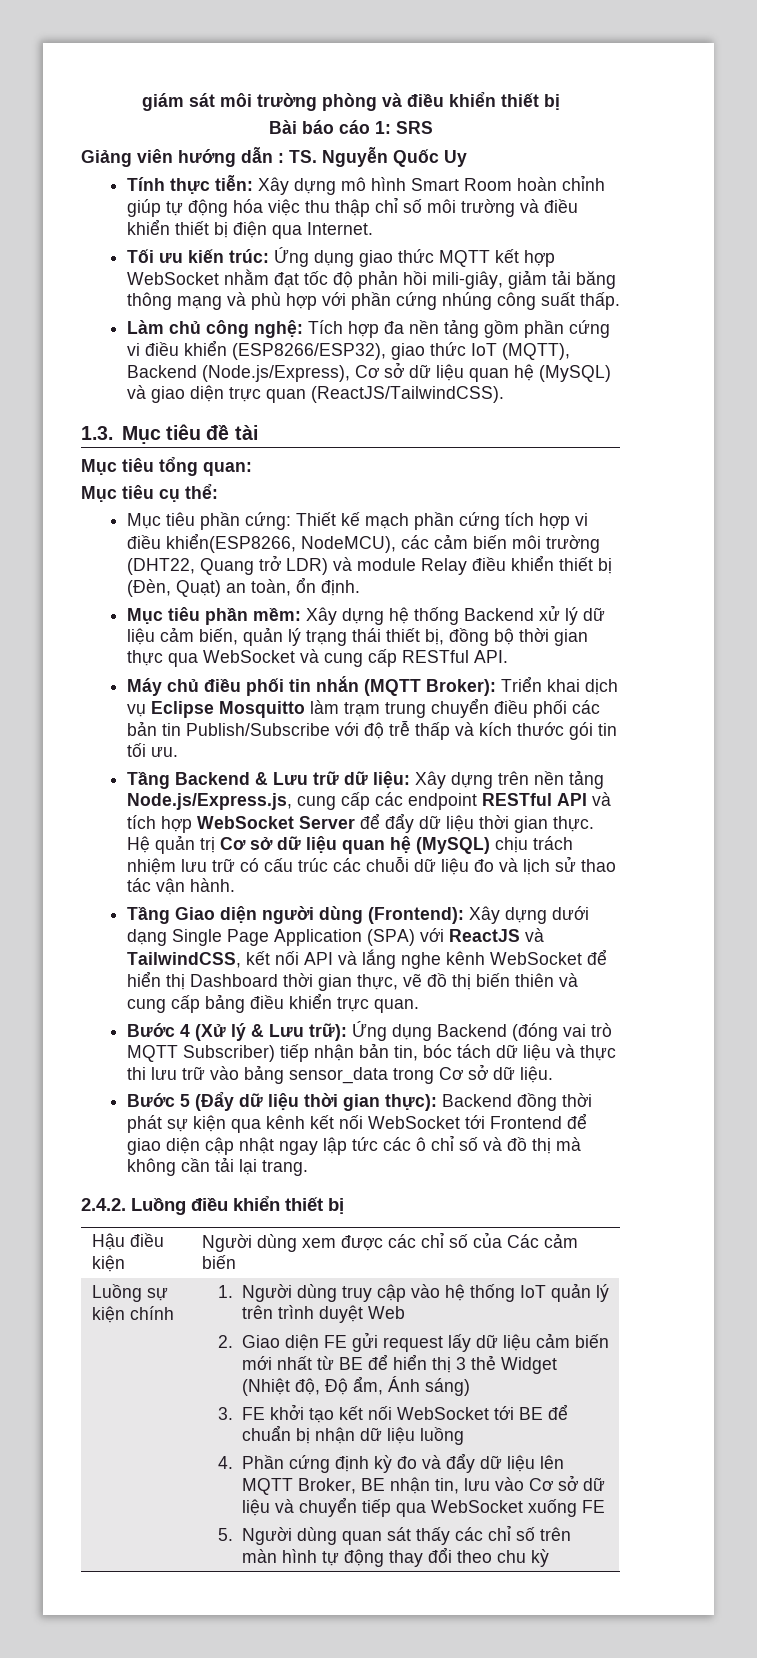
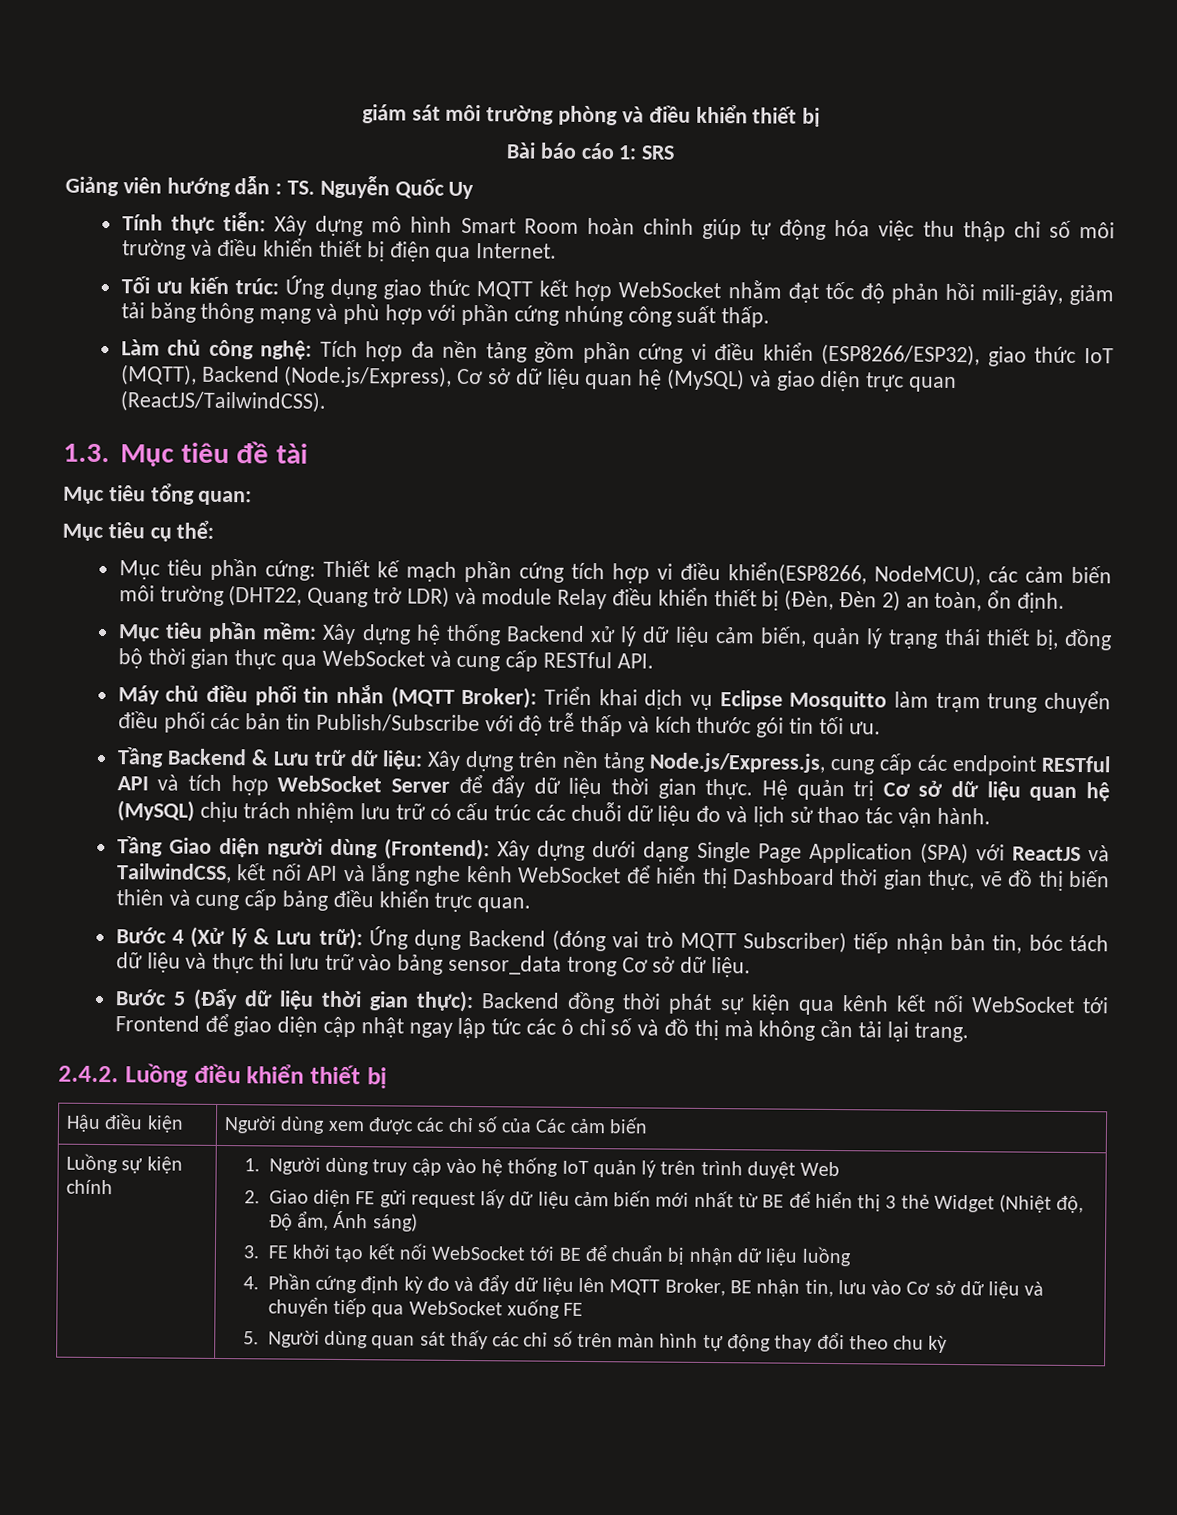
[175,580,221,597] Quạt) -> [839,590,901,612] Đèn 2)

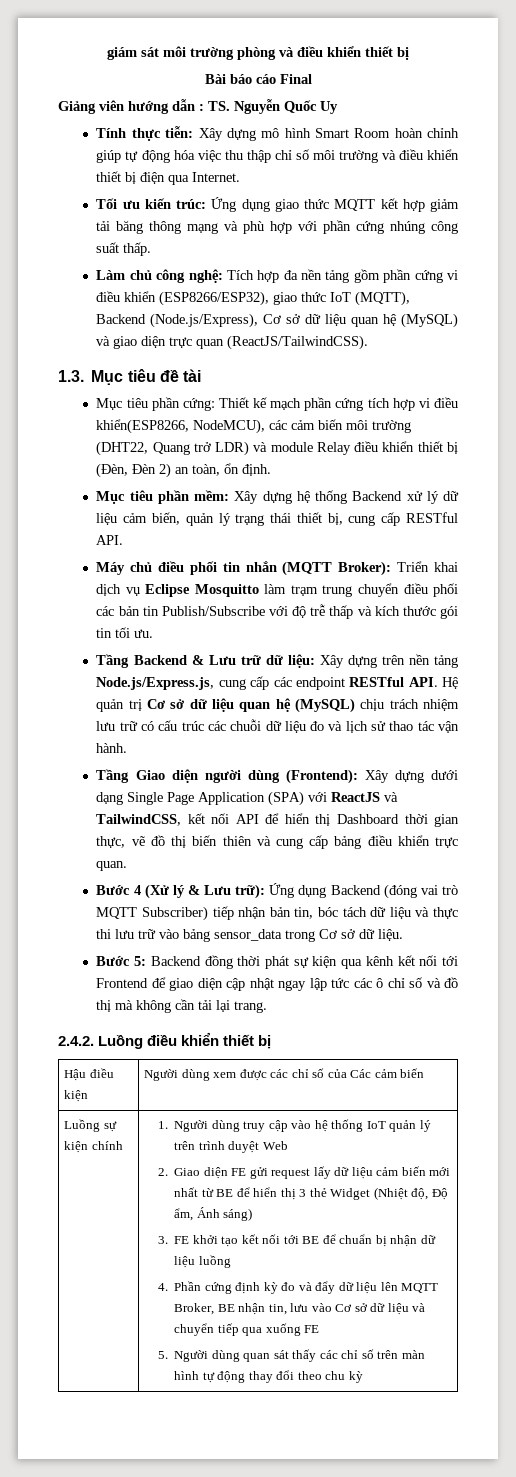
[618,145,676,160] 1: SRS -> [279,74,312,84] Final
[618,280,1063,305] WebSocket nhằm đạt tốc độ phản hồi mili-giây, -> (425, 205) none
[63,483,253,506] [62,520,215,542] // Mục tiêu tổng quan: // Mục tiêu cụ thể: -> (202, 375) none
[1064,628,1113,651] [117,648,452,670] đồng bộ thời gian thực qua WebSocket và -> (343, 519) none
[116,774,754,800] API và tích hợp WebSocket Server để đẩy dữ liệu thời gian thực. -> [408,677,438,687] API.
[342,863,622,886] và lắng nghe kênh WebSocket -> (259, 819) none
[172,988,475,1013] 5 (Đẩy dữ liệu thời gian thực): -> [134,956,147,966] 5:
[970,996,1075,1013] WebSocket -> (438, 960) none
[431,1245,526,1261] WebSocket -> (281, 1239) none
[408,1300,503,1316] WebSocket -> (263, 1331) none

